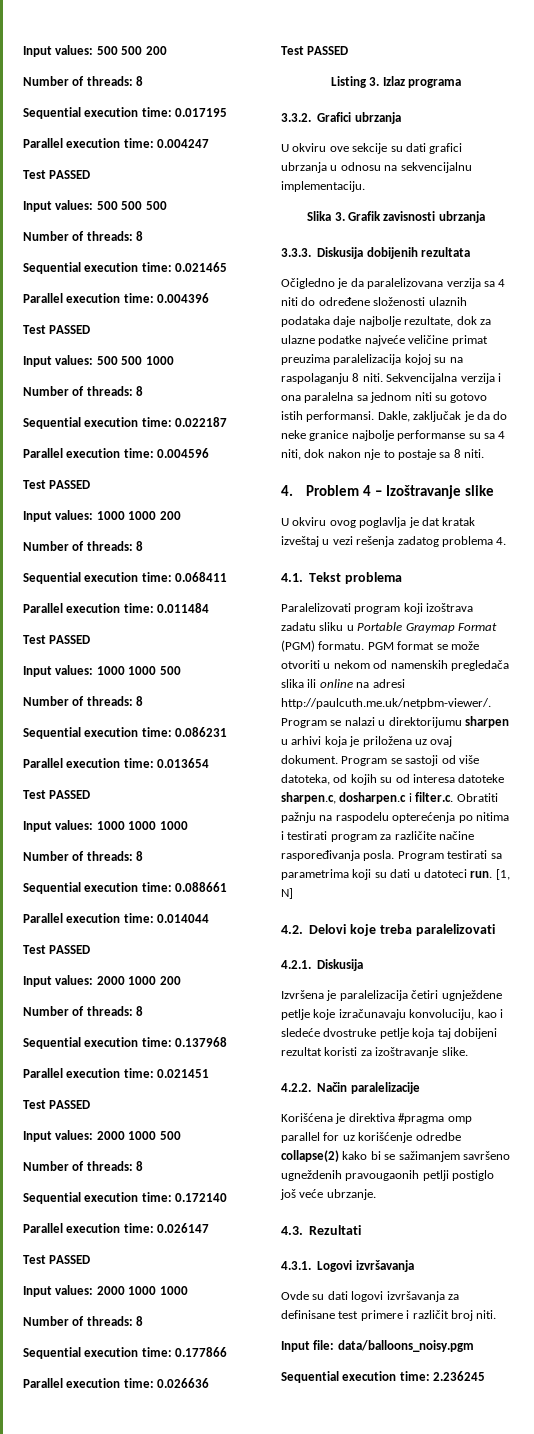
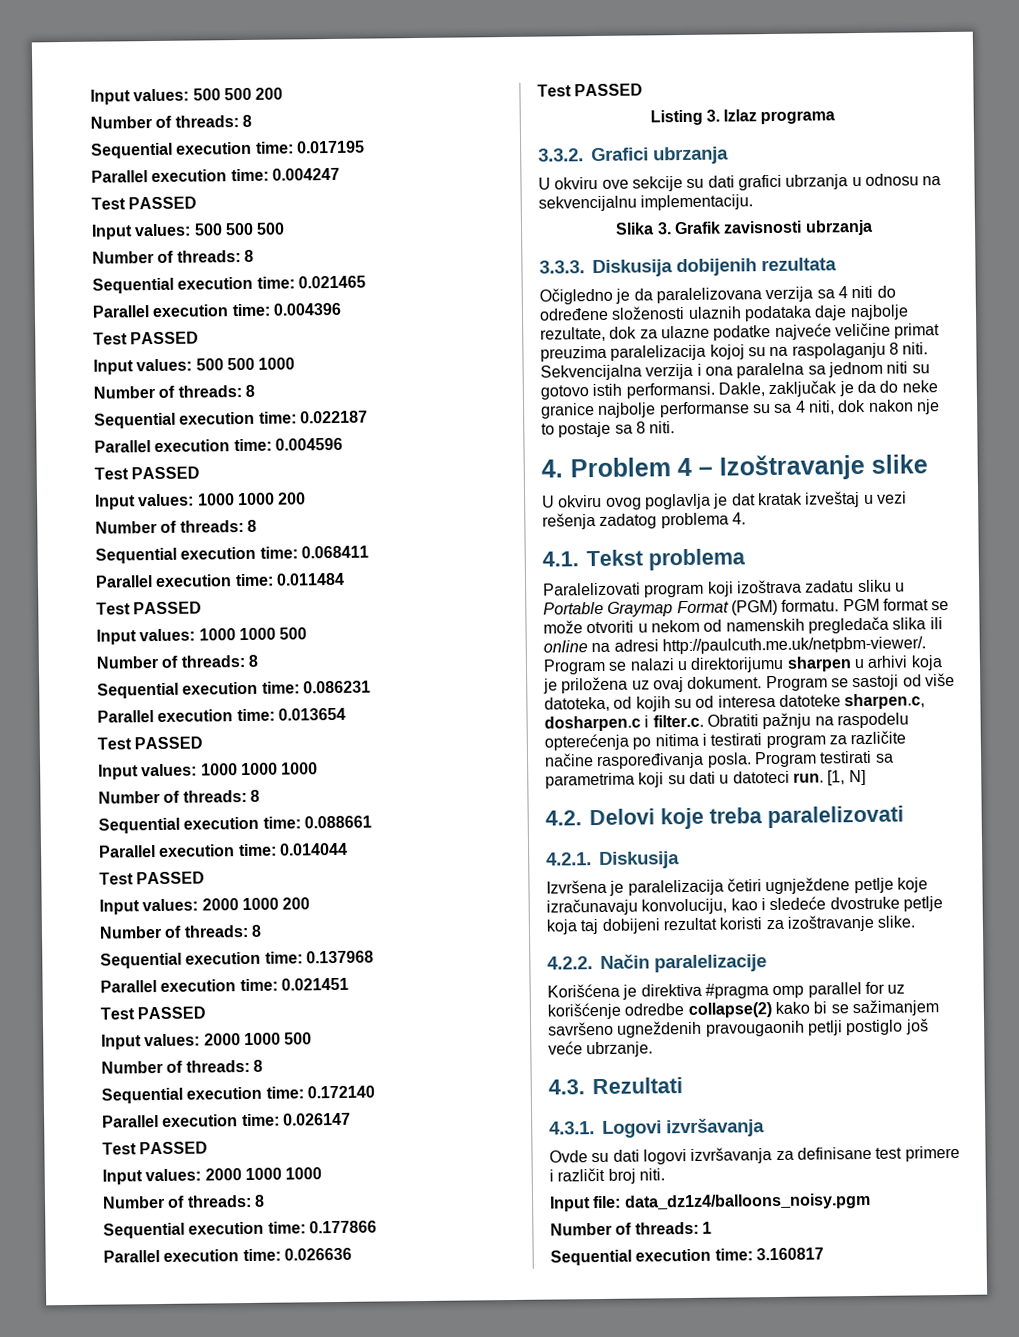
[337,1340,474,1352] [281,1371,486,1383] data/balloons_noisy.pgm // Sequential execution time: 2.236245 -> [623,1192,871,1211] [550,1221,712,1236] [550,1247,824,1266] data_dz1z4/balloons_noisy.pgm // Number of threads: 1 // Sequential execution time: 3.160817

